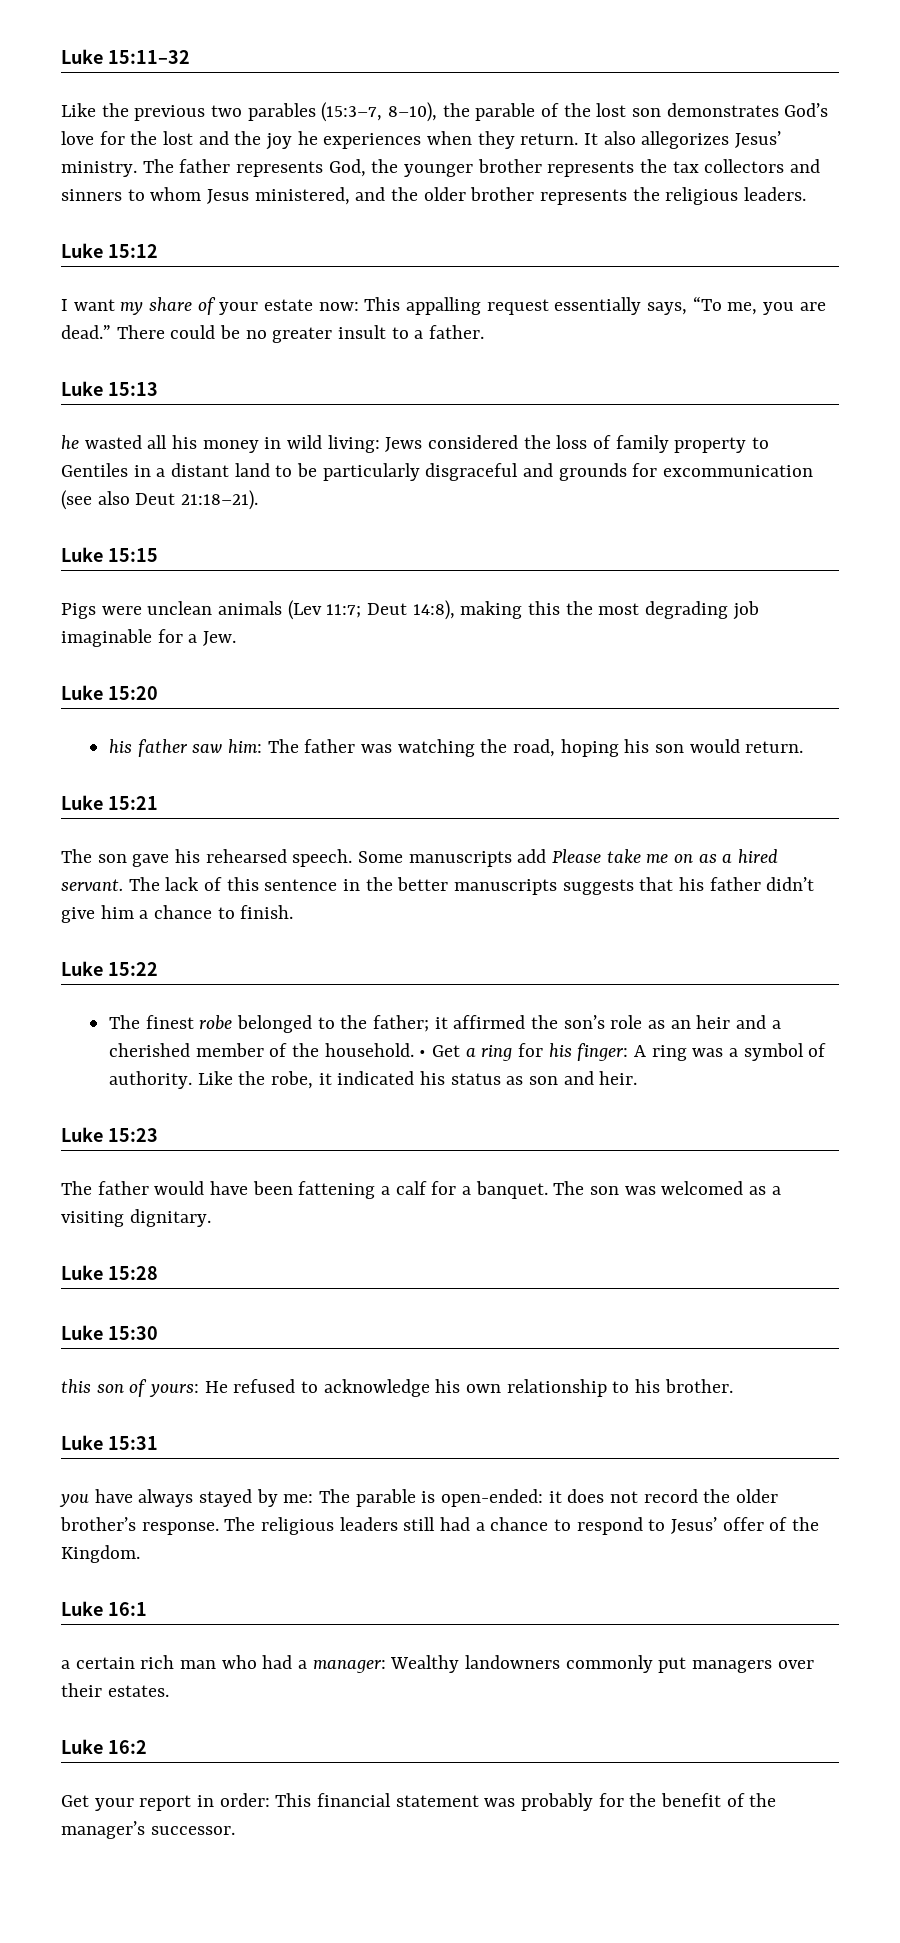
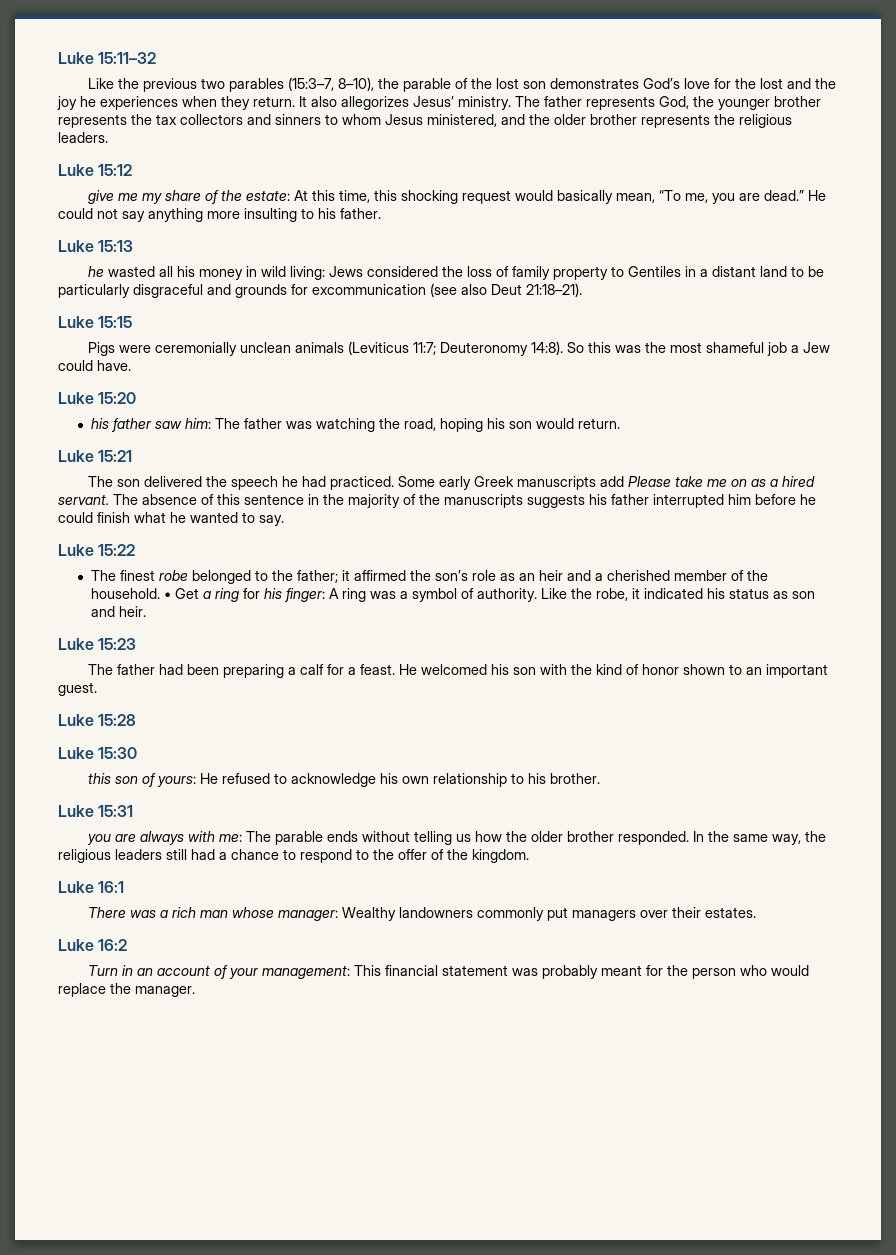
[61,299,115,311] I want -> [87,190,138,204] give me
[219,297,688,315] your estate now: This appalling request essentially says, -> [220,190,655,204] the estate: At this time, this shocking request would basically mean,
[116,325,424,343] There could be no greater insult to a -> [807,190,826,201] [58,208,336,222] He could not say anything more insulting to his
(142, 610) none -> [154,342,237,356] ceremonially
[287,600,759,620] [61,629,237,647] (Lev 11:7; Deut 14:8), making this the most degrading job imaginable for a Jew. -> [347,341,830,356] [58,360,131,371] (Leviticus 11:7; Deuteronomy 14:8). So this was the most shameful job a Jew could have.
[132,849,404,867] gave his rehearsed speech. Some -> [143,476,514,490] delivered the speech he had practiced. Some early Greek
[165,877,200,891] lack -> [142,494,197,505] absence
[397,877,449,891] better -> [348,494,440,508] majority of the
[639,877,815,891] [61,905,294,923] that his father didn’t give him a chance to finish. -> [589,494,816,508] [58,512,284,526] his father interrupted him before he could finish what he wanted to say.
[154,1181,781,1199] [61,1209,211,1227] would have been fattening a calf for a banquet. The son was welcomed as a visiting dignitary. -> [158,664,828,678] [58,682,97,696] had been preparing a calf for a feast. He welcomed his son with the kind of honor shown to an important guest.
[94,1489,779,1507] [60,1517,256,1535] have always stayed by me: The parable is open-ended: it does not record the older brother’s response. The -> [114,831,826,845] are always with me: The parable ends without telling us how the older brother responded. In the same way, the
[671,1517,718,1534] Jesus’ -> [373,849,394,860] the
[61,1545,140,1563] Kingdom. -> [472,849,529,863] kingdom.
[61,1655,308,1669] a certain rich man who had a -> [87,907,274,918] There was a rich man whose
[61,1793,270,1811] Get your report in order: -> [87,965,350,979] Turn in an account of your management:
[598,1793,777,1807] [61,1821,235,1839] for the benefit of the manager’s successor. -> [600,965,809,979] [58,983,195,997] meant for the person who would replace the manager.

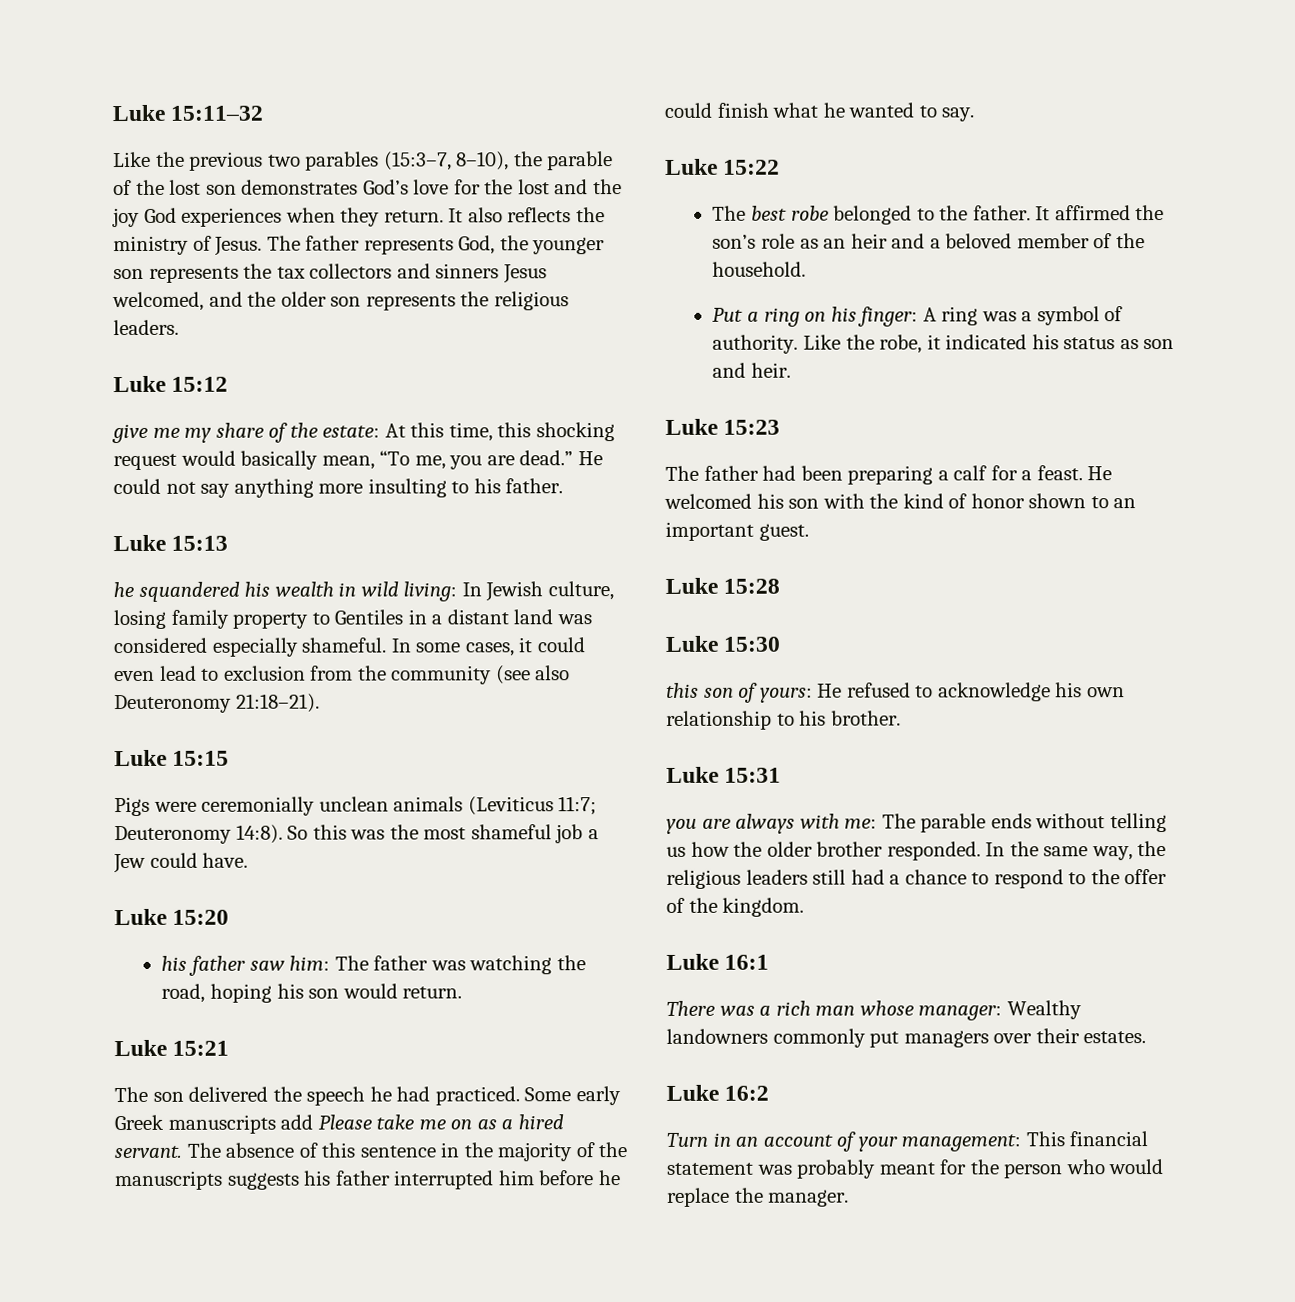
[80,96,96,107] he -> [143,207,177,223] God
[341,96,511,110] allegorizes Jesus’ ministry. -> [507,207,605,223] [113,235,263,256] reflects the ministry of Jesus.
[774,96,821,107] brother -> [113,268,144,280] son
[325,114,497,127] to whom Jesus ministered, -> [502,264,547,284] [112,291,204,312] Jesus welcomed,
[590,114,637,125] brother -> [330,296,362,307] son
[107,266,509,280] wasted all his money in wild living: Jews considered the loss of -> [138,581,614,602] [113,609,166,630] squandered his wealth in wild living: In Jewish culture, losing
[790,266,824,277] [58,284,426,298] to be particularly disgraceful and grounds for excommunication -> [556,614,592,625] [113,637,586,657] [114,665,493,685] was considered especially shameful. In some cases, it could even lead to exclusion from the community
[491,284,522,295] Deut -> [114,694,232,714] Deuteronomy
[120,570,156,581] finest -> [750,205,787,221] best
[297,570,351,583] father; it -> [972,205,1051,221] father. It
[607,570,671,581] cherished -> [945,233,1013,249] beloved
[164,588,200,599] • Get -> [712,307,744,322] // Put
[243,588,261,599] for -> [804,311,827,322] on

